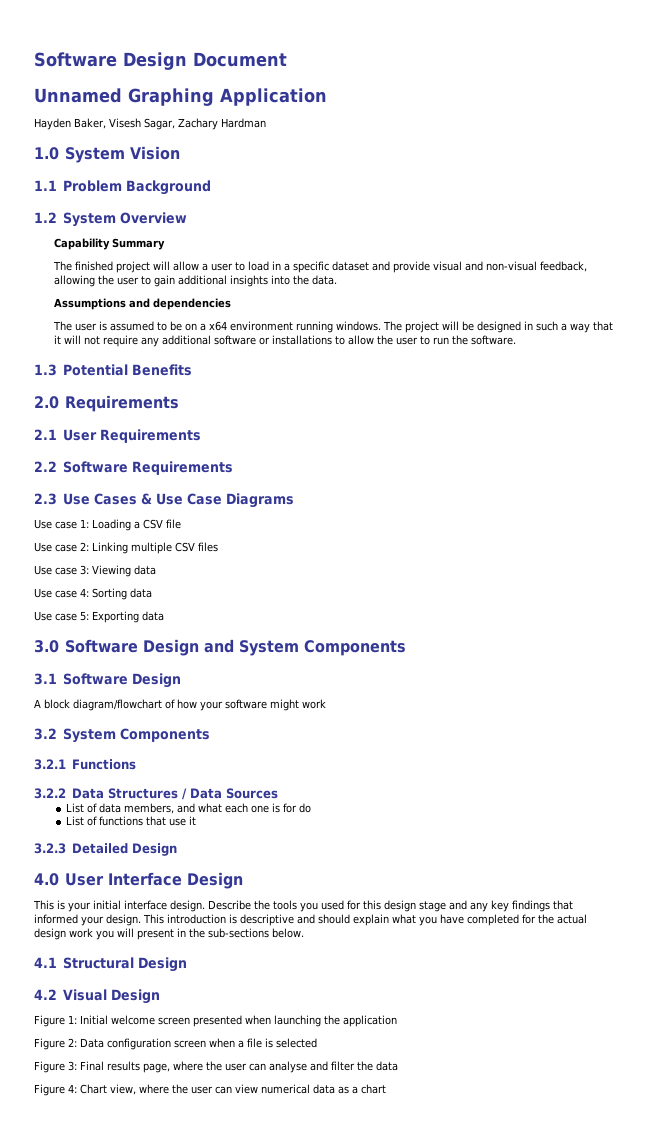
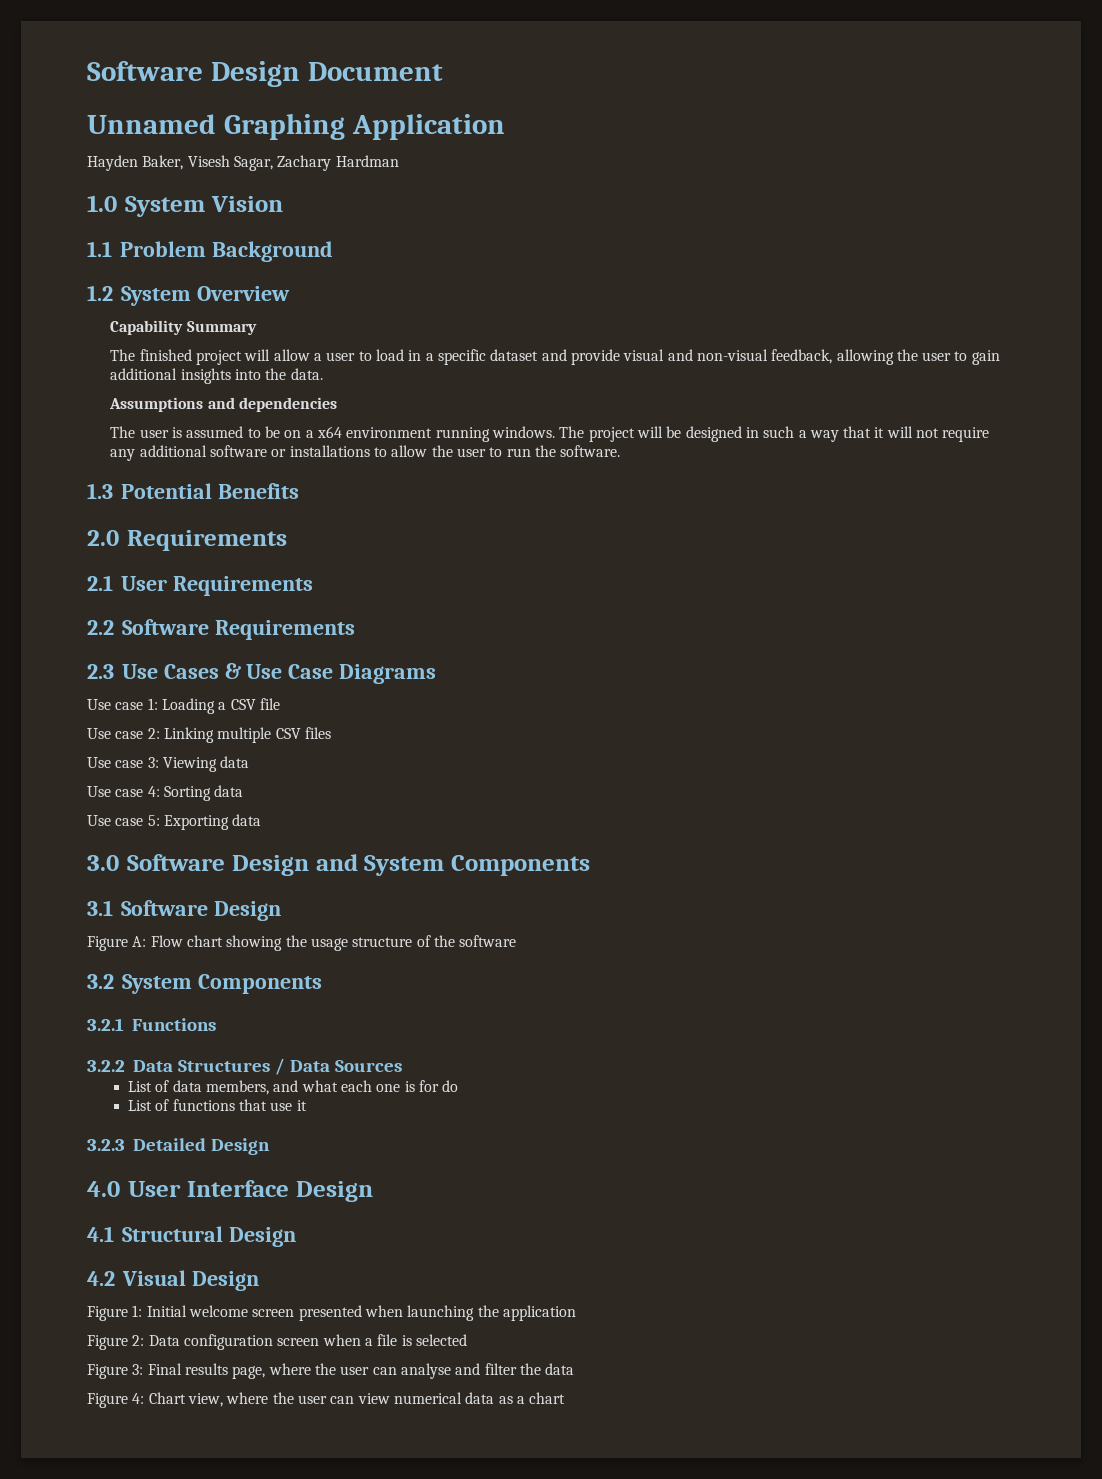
[34,699,326,711] A block diagram/flowchart of how your software might work -> [87,935,517,951] Figure A: Flow chart showing the usage structure of the software
[33,900,573,912] [34,914,587,926] [34,928,304,940] // This is your initial interface design. Describe the tools you used for this design stage and any key findings that informed your design. This introduction is descriptive and should explain what you have completed for the actual design work you will present in the sub-sections below. -> (373, 1191) none

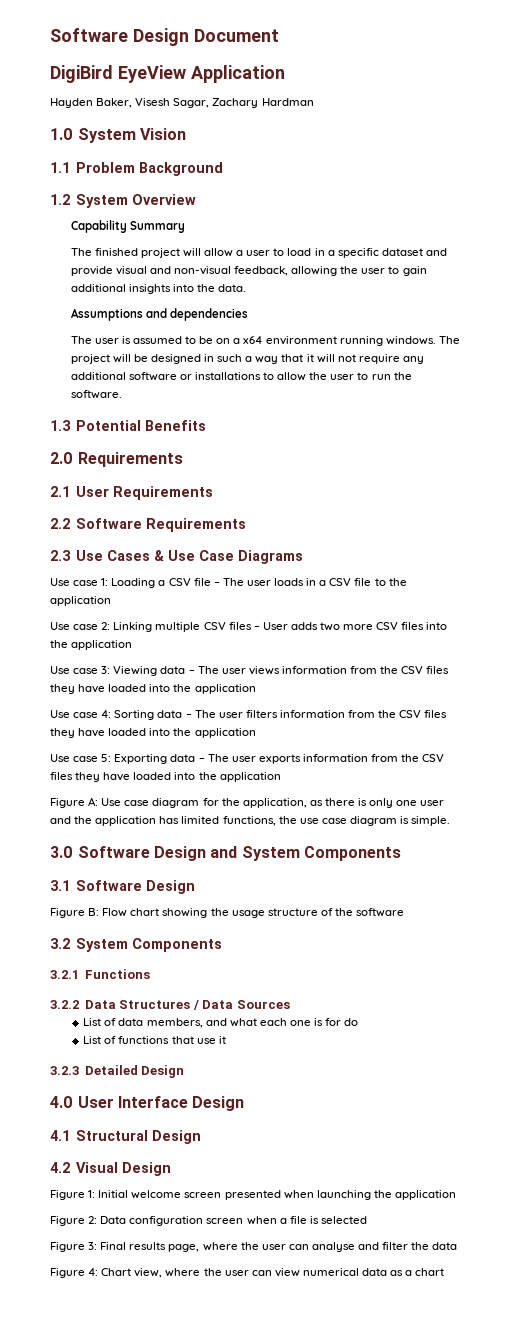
[87,113,345,140] Unnamed Graphing -> [50,65,186,83] DigiBird EyeView
(280, 704) none -> [213,578,407,586] [50,596,111,606] – The user loads in a CSV file to the application
(331, 733) none -> [253,622,448,631] [50,640,133,650] – User adds two more CSV files into the application
(250, 762) none -> [188,666,450,675] [50,684,256,694] – The user views information from the CSV files they have loaded into the application
(244, 791) none -> [185,710,448,718] [50,728,256,738] – The user filters information from the CSV files they have loaded into the application
(262, 820) none -> [198,754,445,764] [50,772,281,782] [50,797,445,808] [50,816,451,826] – The user exports information from the CSV files they have loaded into the application // Figure A: Use case diagram for the application, as there is only one user and the application has limited functions, the use case diagram is simple.
[132,936,147,947] A: -> [88,908,100,916] B:

